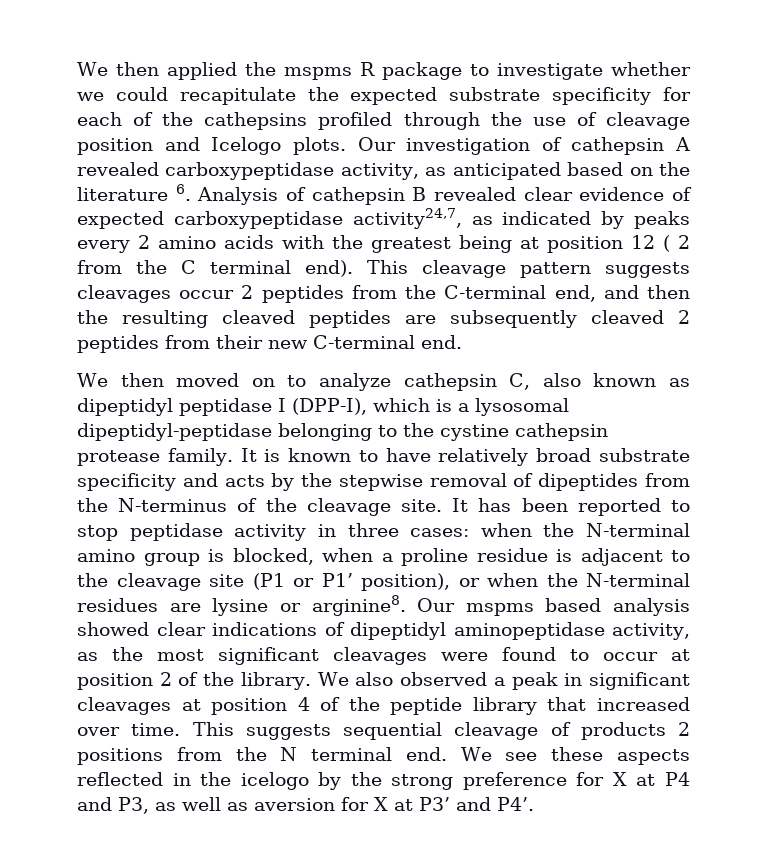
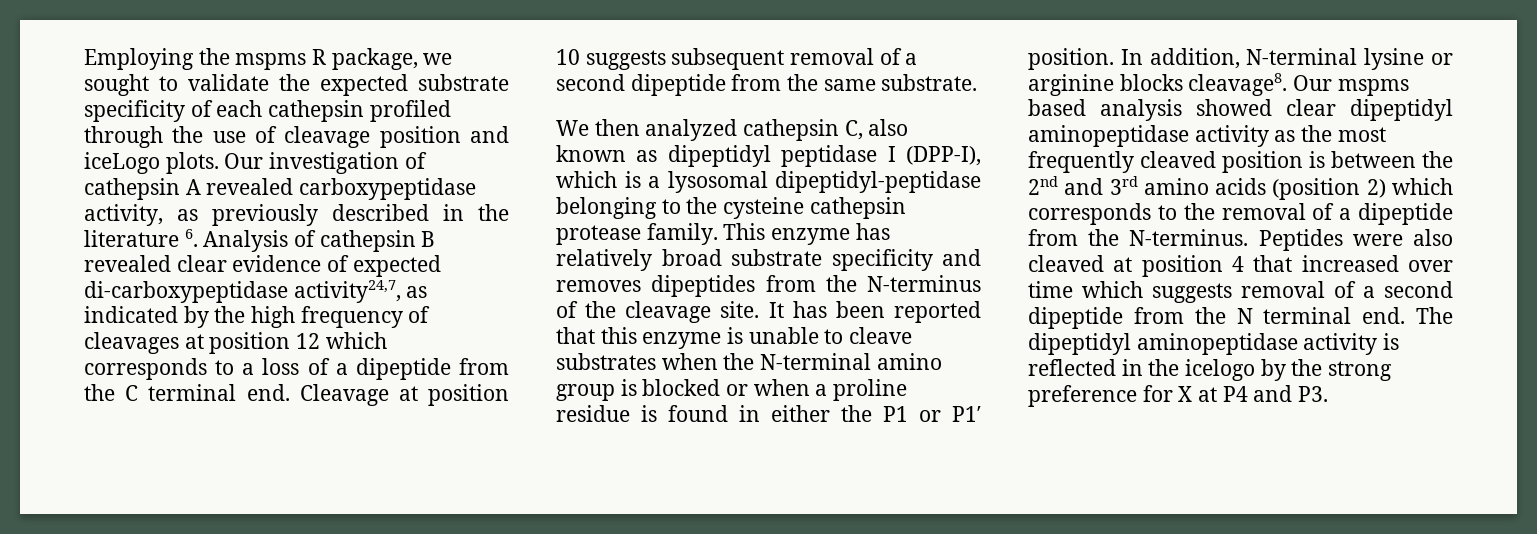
[77,62,691,80] [77,87,691,105] [77,112,308,130] We then applied the mspms R package to investigate whether we could recapitulate the expected substrate specificity for each of the cathepsins -> [84,48,453,70] [84,74,509,96] [84,100,365,122] Employing the mspms R package, we sought to validate the expected substrate specificity of each cathepsin
[211,137,282,155] Icelogo -> [84,152,160,174] iceLogo
[452,162,653,180] anticipated based on -> [212,204,464,226] previously described in
[173,211,343,229] carboxypeptidase -> [84,281,288,303] di-carboxypeptidase
[634,211,690,229] [77,235,690,253] [77,260,690,278] [77,285,690,303] [77,310,690,328] [77,335,462,353] [77,373,391,391] peaks every 2 amino acids with the greatest being at position 12 ( 2 from the C terminal end). This cleavage pattern suggests cleavages occur 2 peptides from the C-terminal end, and then the resulting cleaved peptides are subsequently cleaved 2 peptides from their new C-terminal end. // We then moved on to analyze -> [214,306,431,328] [84,332,387,354] [84,358,509,380] [84,384,509,406] [556,48,918,70] [556,74,978,96] [556,119,738,141] the high frequency of cleavages at position 12 which corresponds to a loss of a dipeptide from the C terminal end. Cleavage at position 10 suggests subsequent removal of a second dipeptide from the same substrate. // We then analyzed
[440,424,509,441] cystine -> [723,197,805,219] cysteine
[240,448,431,462] It is known to have -> [723,223,890,245] This enzyme has
[224,473,534,491] acts by the stepwise removal of -> [556,280,641,292] removes
[671,500,690,512] [77,523,470,541] to stop peptidase activity in three cases: -> [556,327,913,349] [556,353,656,370] that this enzyme is unable to cleave substrates
[232,548,314,565] blocked, -> [642,379,749,396] blocked or
[580,548,690,566] [77,573,690,591] [77,595,406,616] adjacent to the cleavage site (P1 or P1’ position), or when the N-terminal residues are lysine or arginine8. -> [668,405,981,422] [1028,48,1453,70] [1028,73,1288,96] found in either the P1 or P1′ position. In addition, N-terminal lysine or arginine blocks cleavage8.
[212,622,691,640] indications of dipeptidyl aminopeptidase activity, -> [1350,99,1453,121] [1028,125,1269,147] dipeptidyl aminopeptidase activity
[218,647,690,665] [77,672,690,690] [77,697,690,715] [77,722,690,740] [77,748,163,765] significant cleavages were found to occur at position 2 of the library. We also observed a peak in significant cleavages at position 4 of the peptide library that increased over time. This suggests sequential cleavage of products 2 positions -> [1028,151,1453,173] [1028,176,1453,200] [1028,203,1453,225] [1028,229,1453,251] [1028,255,1453,277] [1028,281,1453,303] [1028,307,1123,329] frequently cleaved position is between the 2nd and 3rd amino acids (position 2) which corresponds to the removal of a dipeptide from the N-terminus. Peptides were also cleaved at position 4 that increased over time which suggests removal of a second dipeptide
[460,747,691,765] We see these aspects -> [1416,307,1453,324] [1028,333,1400,355] The dipeptidyl aminopeptidase activity is
[118,797,534,814] P3, as well as aversion for X at P3’ and P4’. -> [1298,386,1329,402] P3.

